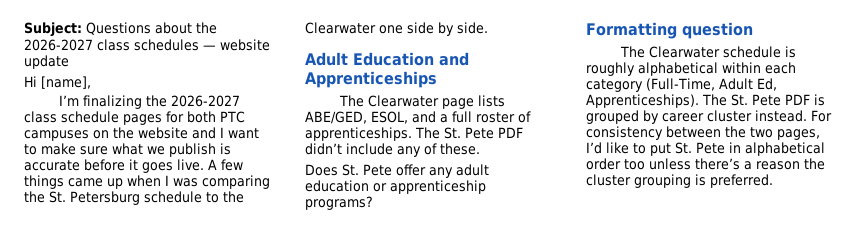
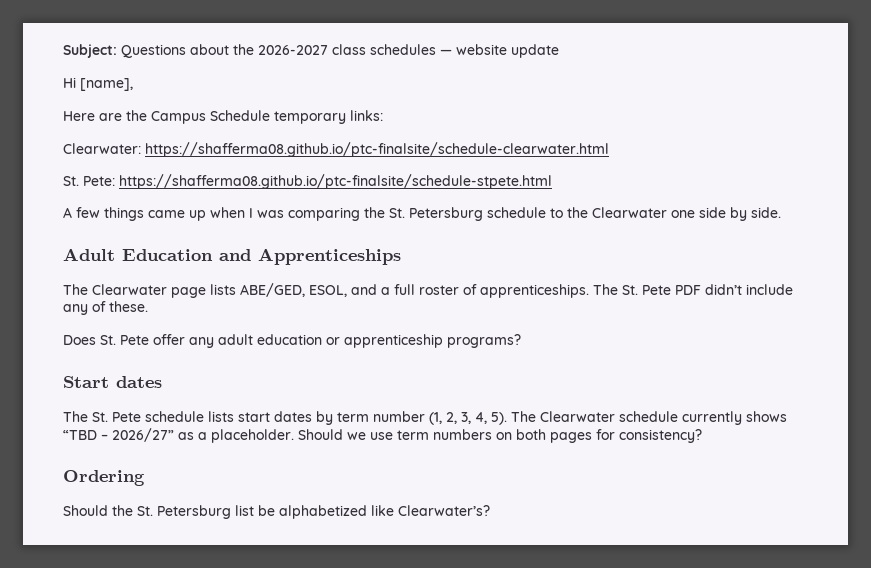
[58,95,240,109] [24,111,245,125] [24,127,259,141] [24,143,231,157] [24,159,204,173] I’m finalizing the 2026-2027 class schedule pages for both PTC campuses on the website and I want to make sure what we publish is accurate before it goes live. -> [63,110,383,124] [63,142,609,157] [63,174,552,189] Here are the Campus Schedule temporary links: // Clearwater: https://shafferma08.github.io/ptc-finalsite/schedule-clearwater.html // St. Pete: https://shafferma08.github.io/ptc-finalsite/schedule-stpete.html //
[586,22,753,39] [619,46,796,58] [586,62,796,76] [586,78,777,92] [586,94,825,108] [586,110,832,124] [586,126,820,140] [586,142,825,156] [586,158,825,170] [586,174,773,188] Formatting question // The Clearwater schedule is roughly alphabetical within each category (Full-Time, Adult Ed, Apprenticeships). The St. Pete PDF is grouped by career cluster instead. For consistency between the two pages, I’d like to put St. Pete in alphabetical order too unless there’s a reason the cluster grouping is preferred. -> [63,376,162,388] [63,411,787,425] [63,428,702,443] [63,470,145,486] [63,505,490,519] Start dates // The St. Pete schedule lists start dates by term number (1, 2, 3, 4, 5). The Clearwater schedule currently shows “TBD – 2026/27” as a placeholder. Should we use term numbers on both pages for consistency? // Ordering // Should the St. Petersburg list be alphabetized like Clearwater’s?

